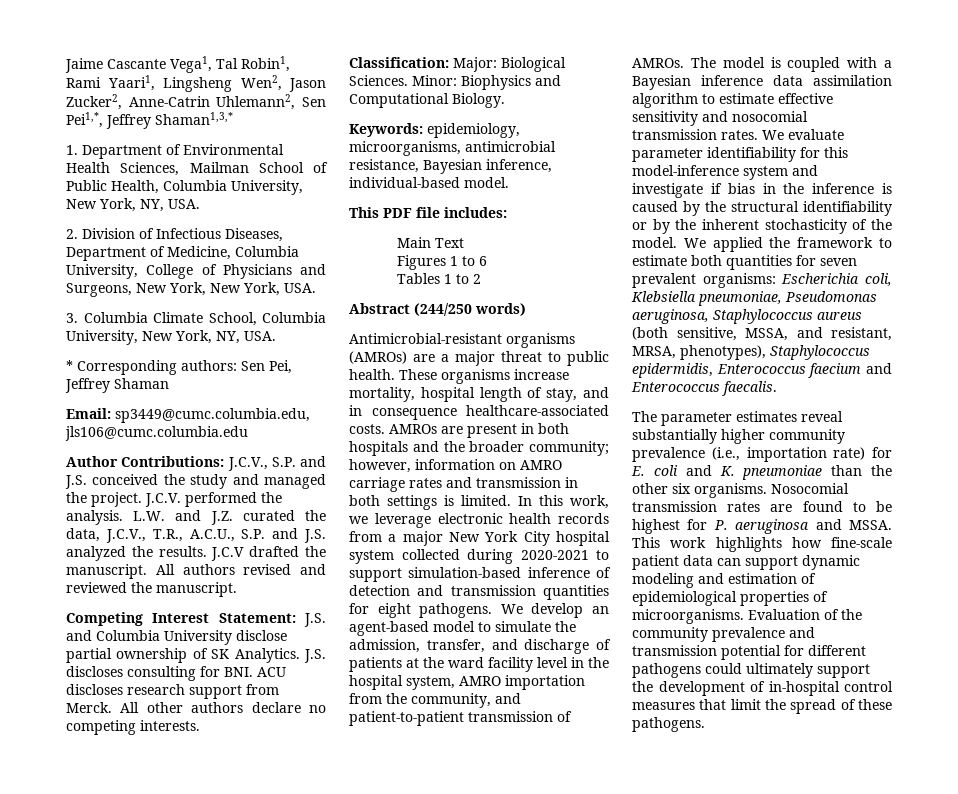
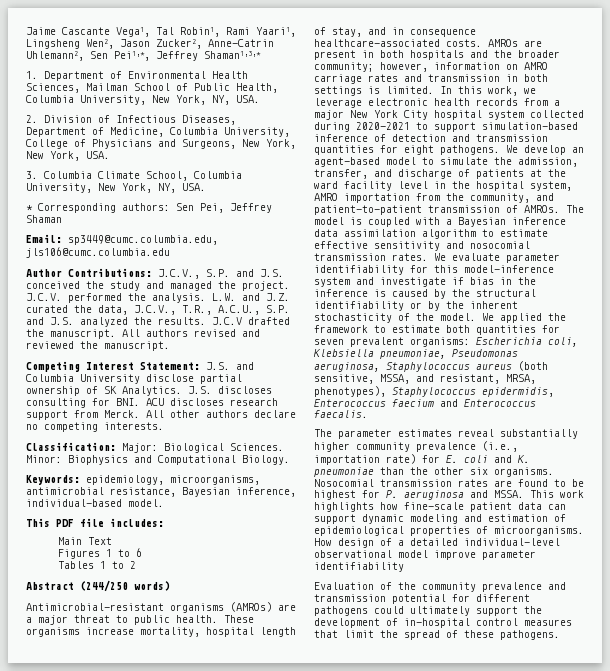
(744, 616) none -> [314,538,560,548] [314,550,536,560] [314,562,404,572] How design of a detailed individual-level observational model improve parameter identifiability //

